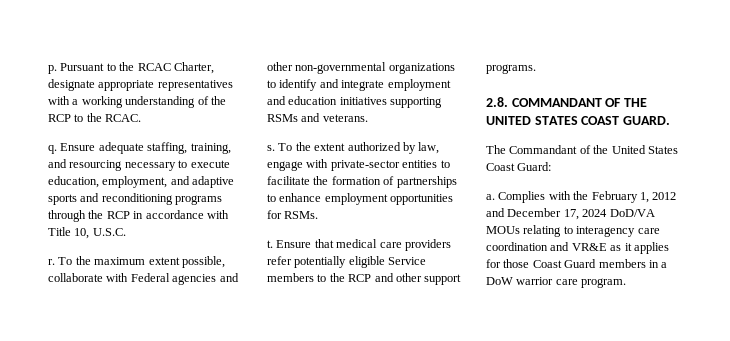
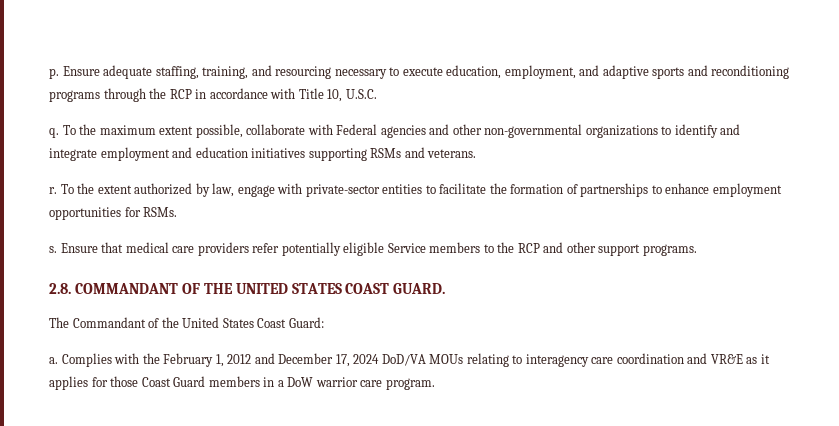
[60,62,214,74] [48,79,233,91] [48,96,226,108] [48,113,142,122] [48,145,57,154] Pursuant to the RCAC Charter, designate appropriate representatives with a working understanding of the RCP to the RCAC. // q. -> (59, 73) none
[48,259,55,265] r. -> [49,128,59,138] q.
[267,145,275,151] s. -> [49,187,57,194] r.
[267,240,273,248] t. -> [49,246,57,253] s.

